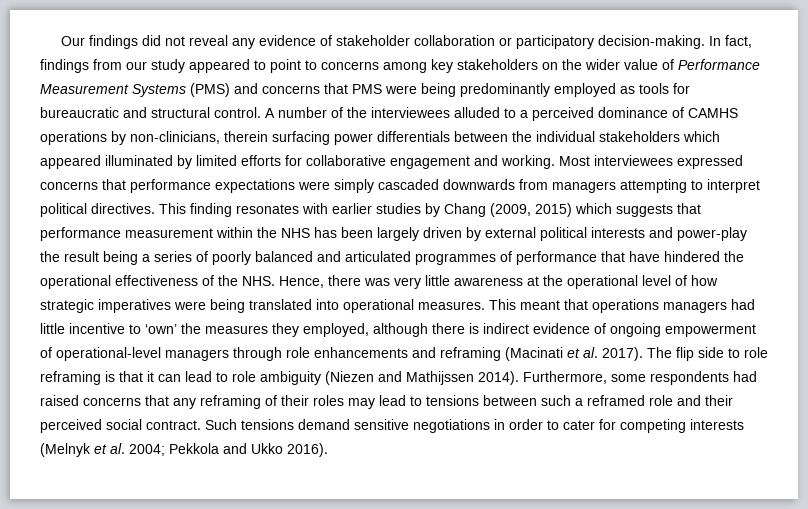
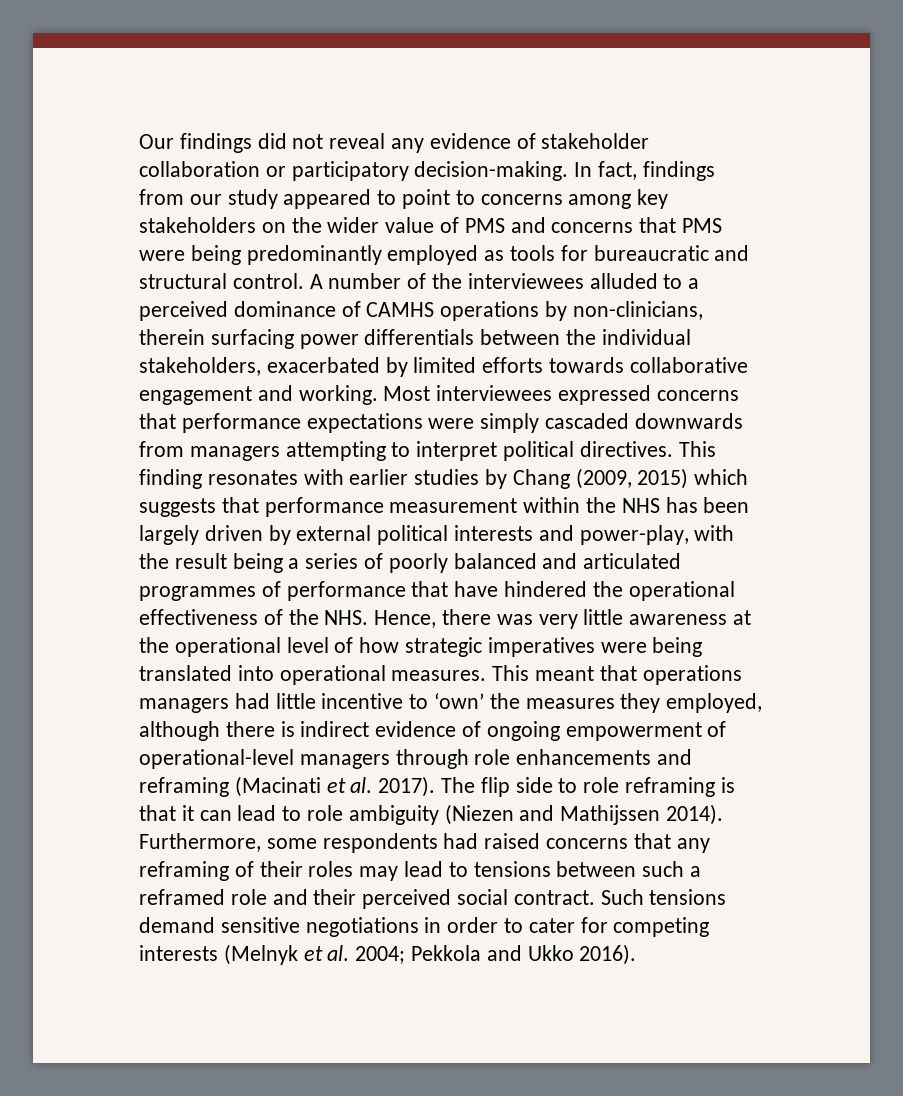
[678,59,760,70] [40,83,230,97] Performance Measurement Systems (PMS) -> [464,218,505,233] PMS
[599,131,720,142] [40,155,173,169] stakeholders which appeared illuminated -> [139,357,380,376] stakeholders, exacerbated
[285,155,302,166] for -> [549,357,625,373] towards
[677,227,747,241] power-play -> [579,525,735,545] power-play, with

